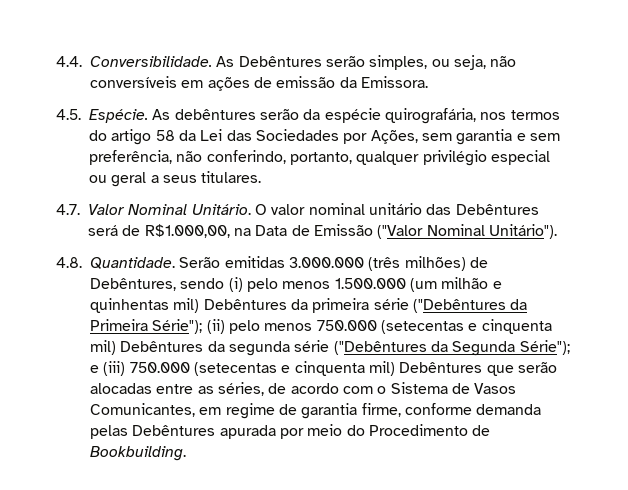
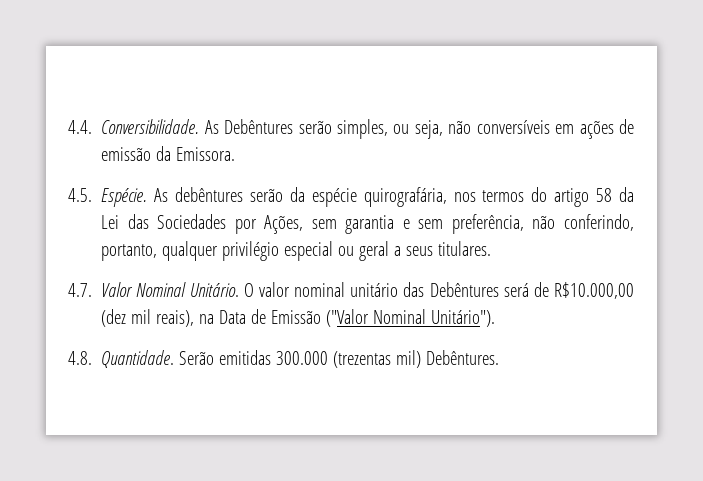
[144,224,230,238] R$1.000,00, -> [553,282,634,299] [101,309,195,327] R$10.000,00 (dez mil reais),
[288,256,488,271] [90,277,502,292] [90,298,528,313] [90,319,552,334] [90,340,570,356] [90,361,557,376] [90,382,517,396] [90,403,542,419] [90,424,491,439] [90,446,186,461] 3.000.000 (três milhões) de Debêntures, sendo (i) pelo menos 1.500.000 (um milhão e quinhentas mil) Debêntures da primeira série ("Debêntures da Primeira Série"); (ii) pelo menos 750.000 (setecentas e cinquenta mil) Debêntures da segunda série ("Debêntures da Segunda Série"); e (iii) 750.000 (setecentas e cinquenta mil) Debêntures que serão alocadas entre as séries, de acordo com o Sistema de Vasos Comunicantes, em regime de garantia firme, conforme demanda pelas Debêntures apurada por meio do Procedimento de Bookbuilding. -> [276,350,500,368] 300.000 (trezentas mil) Debêntures.

